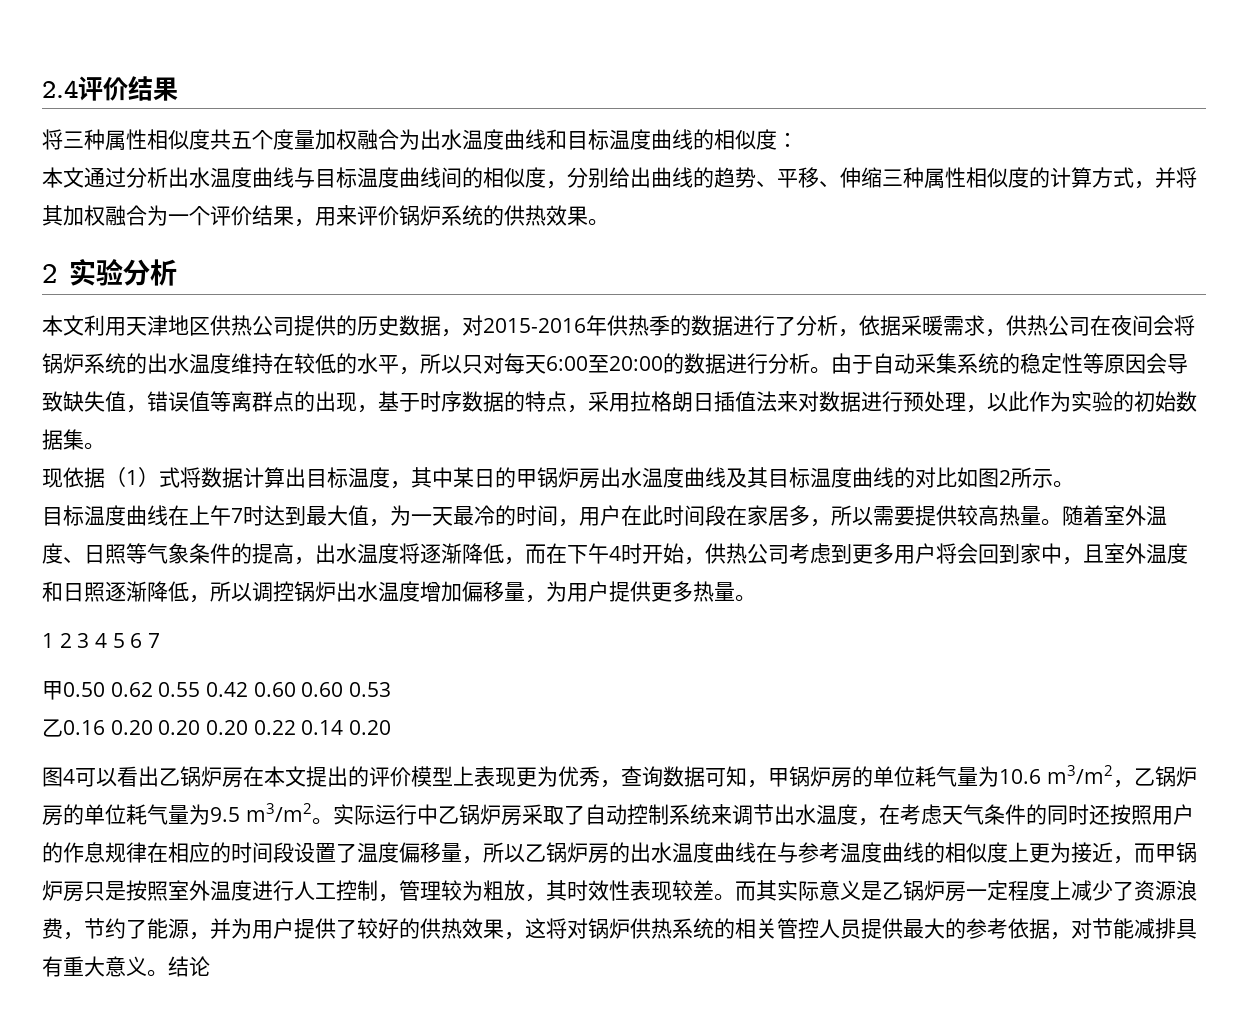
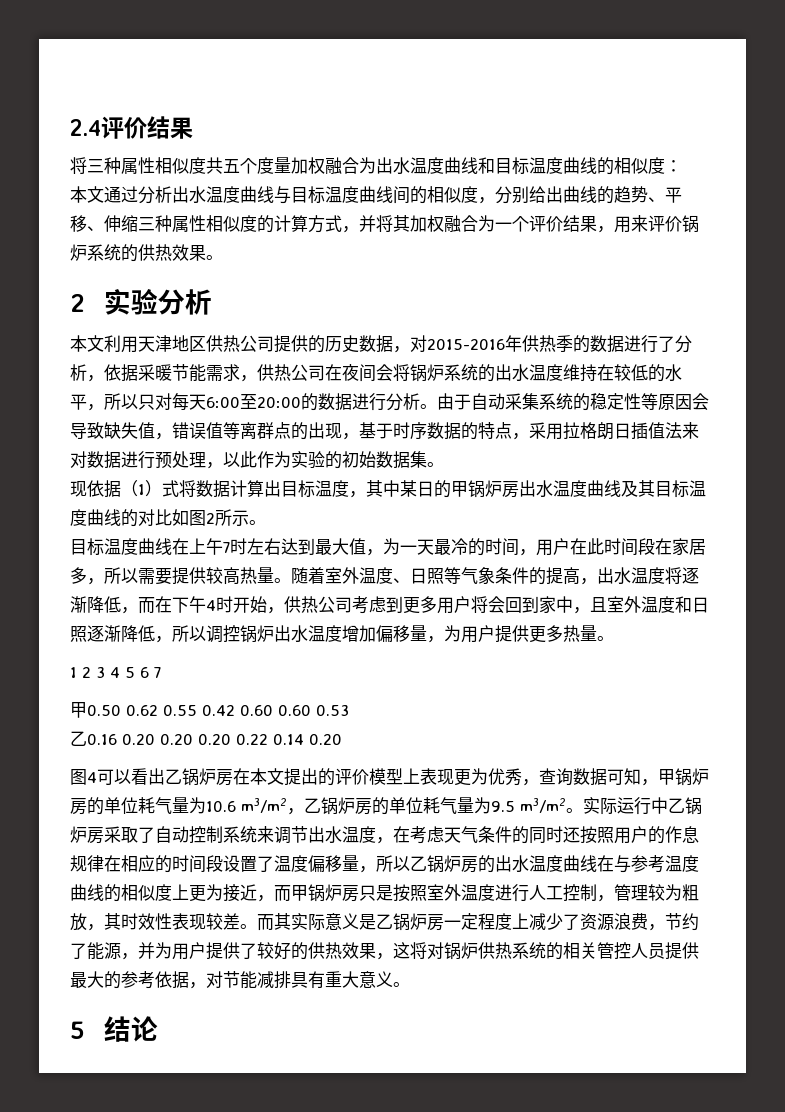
(943, 325) none -> [172,364,206,382] 节能
(264, 515) none -> [247,538,281,555] 左右
(168, 973) none -> [70,1021,85,1039] // 5

